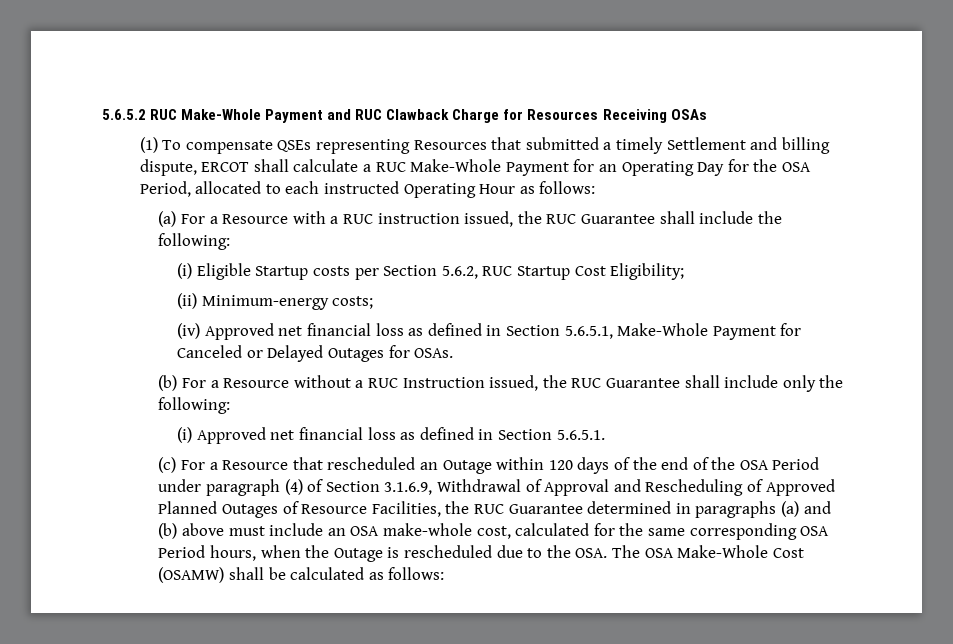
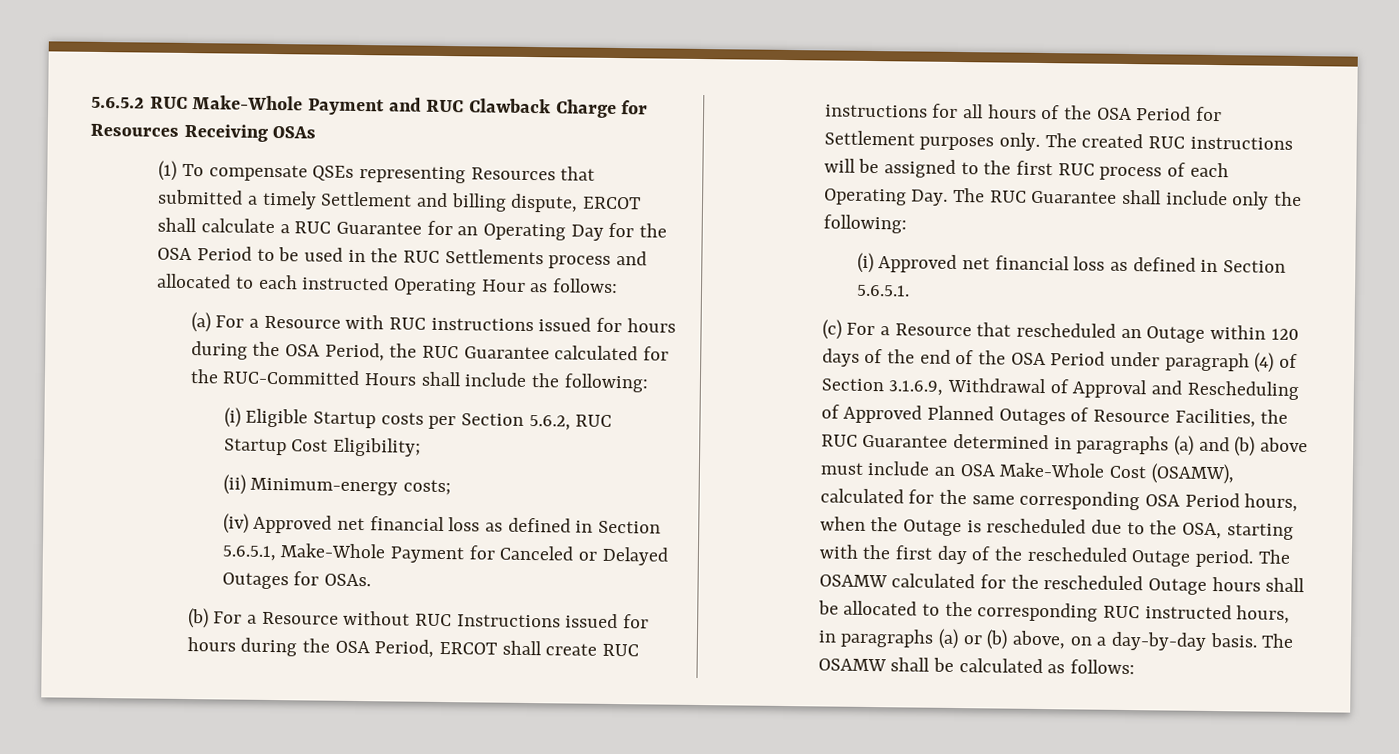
[410,159,569,176] Make-Whole Payment -> [336,221,423,235] Guarantee
[139,181,191,197] Period, -> [197,246,648,269] Period to be used in the RUC Settlements process and
[330,211,655,227] a RUC instruction issued, the RUC Guarantee -> [388,317,676,333] [190,341,669,362] [189,369,417,386] RUC instructions issued for hours during the OSA Period, the RUC Guarantee calculated for the RUC-Committed Hours
[355,375,567,391] a RUC Instruction issued, the -> [414,613,649,629] [186,637,639,658] [824,103,1222,122] [823,130,1293,151] [823,158,1229,181] [823,187,985,206] RUC Instructions issued for hours during the OSA Period, ERCOT shall create RUC instructions for all hours of the OSA Period for Settlement purposes only. The created RUC instructions will be assigned to the first RUC process of each Operating Day. The
[382,523,511,539] make-whole cost, -> [999,462,1235,485] Make-Whole Cost (OSAMW),
[575,545,804,558] [158,567,225,583] OSA. The OSA Make-Whole Cost (OSAMW) -> [1181,522,1294,540] [818,544,1291,568] [818,573,1306,595] [817,600,1291,624] [817,628,1295,651] [817,658,887,672] OSA, starting with the first day of the rescheduled Outage period. The OSAMW calculated for the rescheduled Outage hours shall be allocated to the corresponding RUC instructed hours, in paragraphs (a) or (b) above, on a day-by-day basis. The OSAMW

